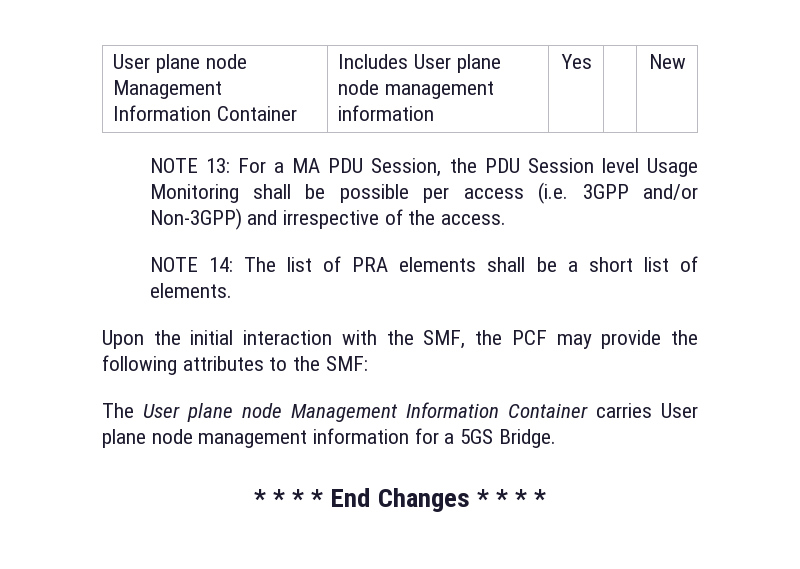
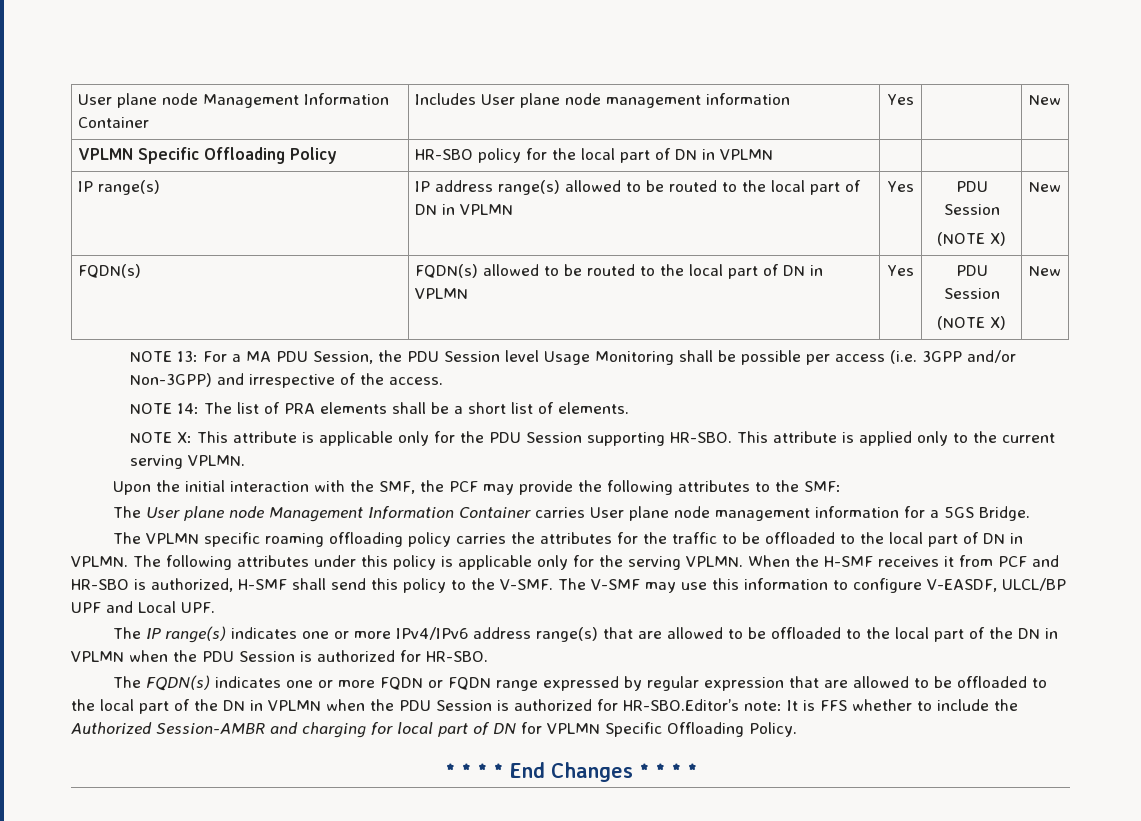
(686, 61) none -> [78,147,338,164] [415,148,774,163] [78,180,161,195] [415,180,862,195] [415,204,514,215] [887,181,915,192] [955,181,988,192] [943,204,1000,215] [937,232,1006,246] [1029,182,1061,192] [78,264,142,278] [415,264,824,279] [415,288,469,299] [887,265,915,276] [955,265,988,276] [943,288,1000,299] [937,316,1006,330] [1029,266,1061,276] // VPLMN Specific Offloading Policy | HR-SBO policy for the local part of DN in VPLMN | | | // IP range(s) | IP address range(s) allowed to be routed to the local part of DN in VPLMN | Yes | PDU Session // (NOTE X) | New // FQDN(s) | FQDN(s) allowed to be routed to the local part of DN in VPLMN | Yes | PDU Session // (NOTE X) | New
(232, 290) none -> [129,431,1055,446] [129,455,245,469] // NOTE X: This attribute is applicable only for the PDU Session supporting HR-SBO. This attribute is applied only to the current serving VPLMN.
(556, 438) none -> [112,532,1023,547] [71,555,1059,570] [71,578,1066,593] [71,601,215,613] [112,626,1058,643] [71,650,488,662] [112,675,1047,691] [71,699,1018,714] [71,722,797,738] // The VPLMN specific roaming offloading policy carries the attributes for the traffic to be offloaded to the local part of DN in VPLMN. The following attributes under this policy is applicable only for the serving VPLMN. When the H-SMF receives it from PCF and HR-SBO is authorized, H-SMF shall send this policy to the V-SMF. The V-SMF may use this information to configure V-EASDF, ULCL/BP UPF and Local UPF. // The IP range(s) indicates one or more IPv4/IPv6 address range(s) that are allowed to be offloaded to the local part of the DN in VPLMN when the PDU Session is authorized for HR-SBO. // The FQDN(s) indicates one or more FQDN or FQDN range expressed by regular expression that are allowed to be offloaded to the local part of the DN in VPLMN when the PDU Session is authorized for HR-SBO.Editor’s note: It is FFS whether to include the Authorized Session-AMBR and charging for local part of DN for VPLMN Specific Offloading Policy.

